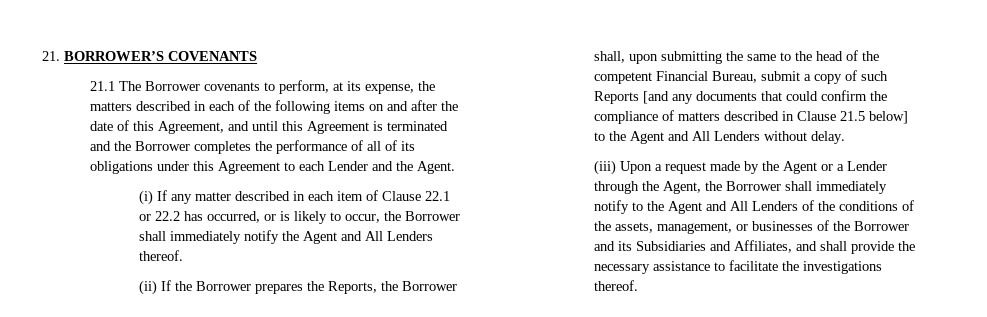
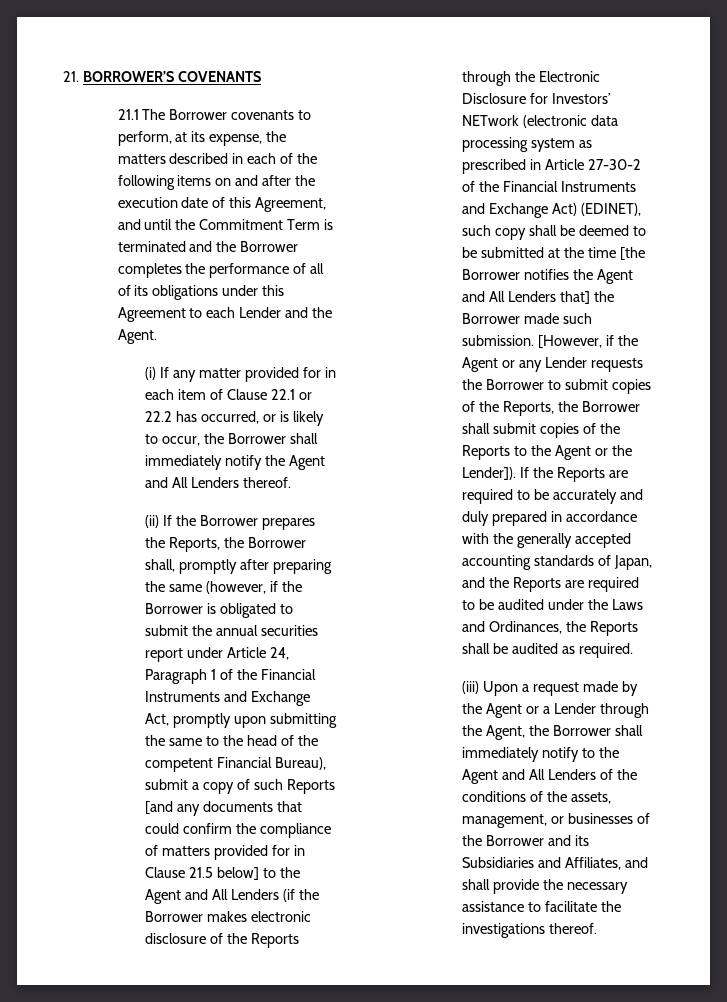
(459, 106) none -> [117,197,178,208] execution
[282,121,370,134] this Agreement -> [175,219,321,230] the Commitment Term
[234,191,290,201] described -> [244,367,321,382] provided for
(625, 57) none -> [179,559,332,574] [145,581,302,594] [145,603,293,618] [145,625,318,636] [145,647,289,662] [145,669,316,684] [145,691,311,706] [145,713,232,728] promptly after preparing the same (however, if the Borrower is obligated to submit the annual securities report under Article 24, Paragraph 1 of the Financial Instruments and Exchange Act, promptly
[711,71,757,83] Bureau, -> [275,757,327,770] Bureau),
[723,111,779,121] described -> [214,845,290,860] provided for
[763,131,845,144] without delay. -> [282,889,319,902] [145,911,312,922] [145,933,299,948] [462,71,601,86] [462,93,612,104] [462,115,619,128] [462,137,593,152] [462,159,641,174] [462,181,636,192] [462,203,641,218] [462,225,646,240] [462,247,645,260] [462,269,633,284] [462,291,614,304] [462,313,593,324] [462,335,638,348] [462,357,643,372] [462,379,651,394] [462,401,640,416] [462,423,620,438] [462,445,632,460] [462,467,628,482] [462,489,643,504] [462,511,637,526] [462,533,631,548] [462,555,652,570] [462,577,639,592] [462,599,643,610] [462,621,638,636] [462,643,633,658] (if the Borrower makes electronic disclosure of the Reports through the Electronic Disclosure for Investors’ NETwork (electronic data processing system as prescribed in Article 27-30-2 of the Financial Instruments and Exchange Act) (EDINET), such copy shall be deemed to be submitted at the time [the Borrower notifies the Agent and All Lenders that] the Borrower made such submission. [However, if the Agent or any Lender requests the Borrower to submit copies of the Reports, the Borrower shall submit copies of the Reports to the Agent or the Lender]). If the Reports are required to be accurately and duly prepared in accordance with the generally accepted accounting standards of Japan, and the Reports are required to be audited under the Laws and Ordinances, the Reports shall be audited as required.

